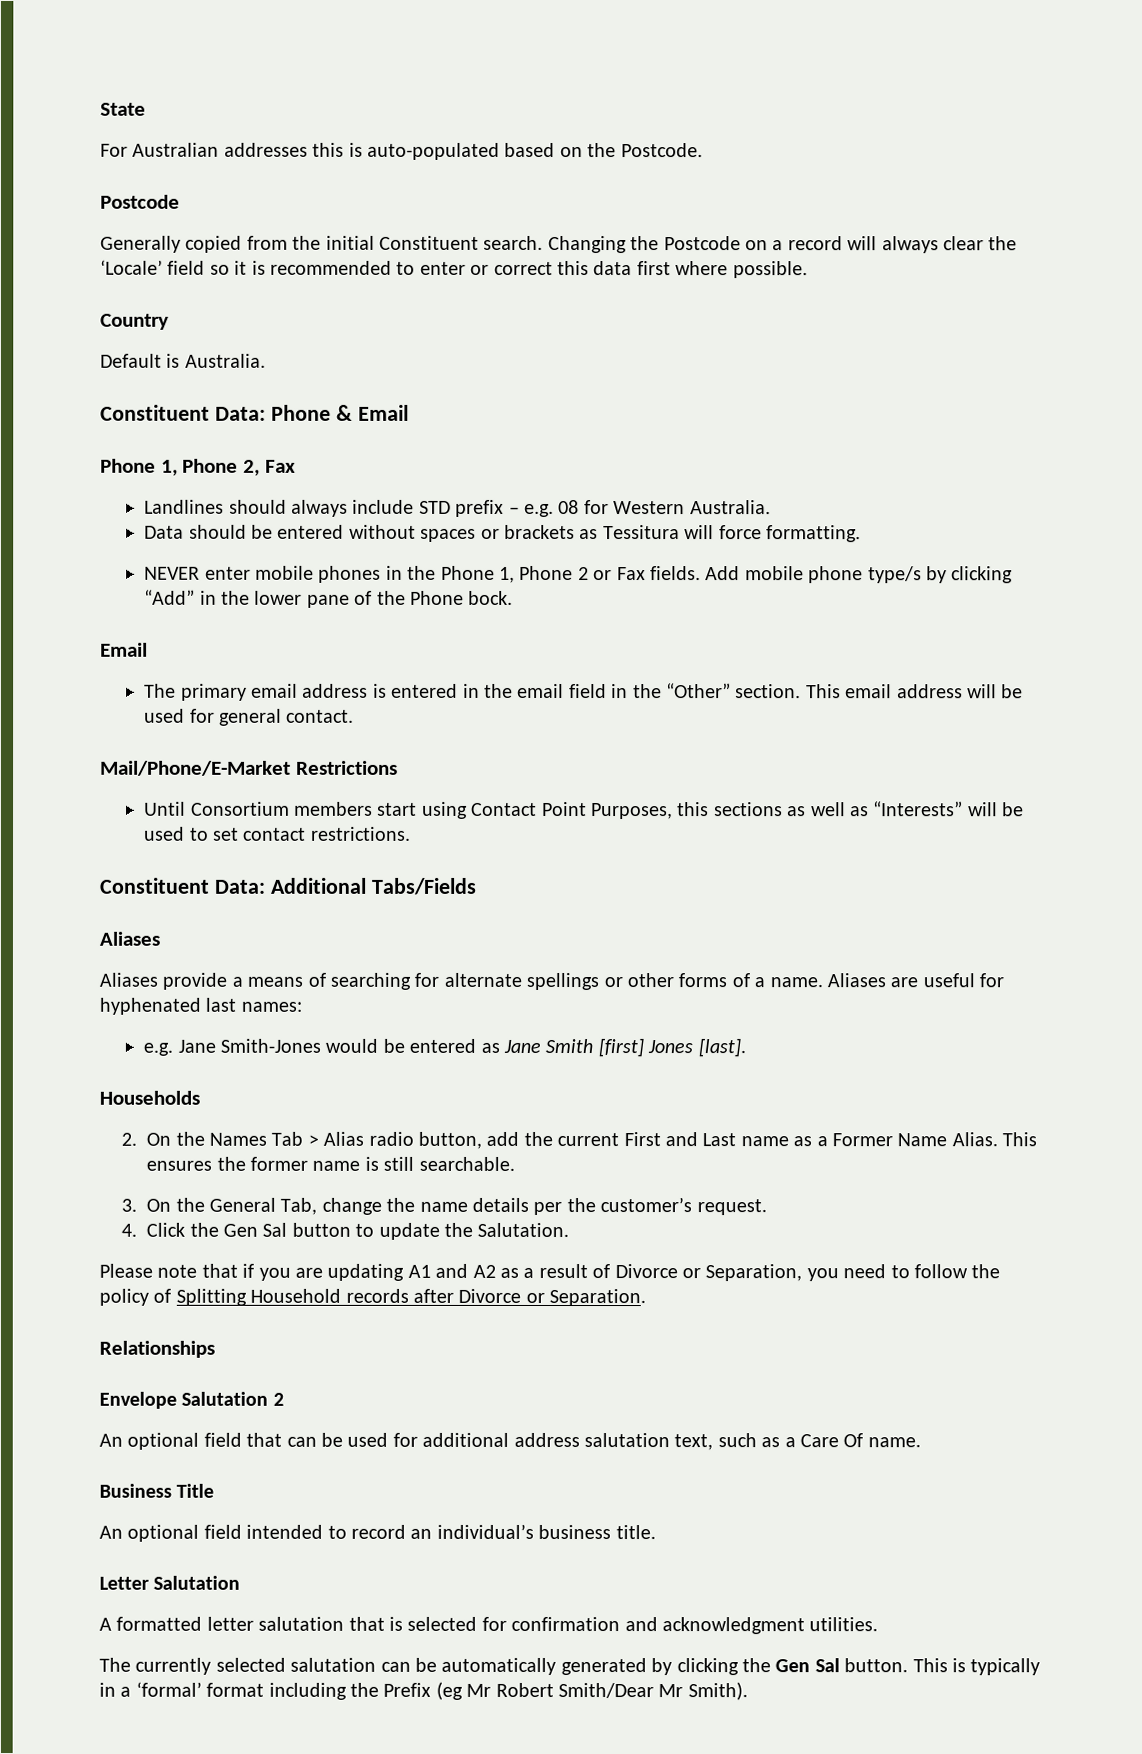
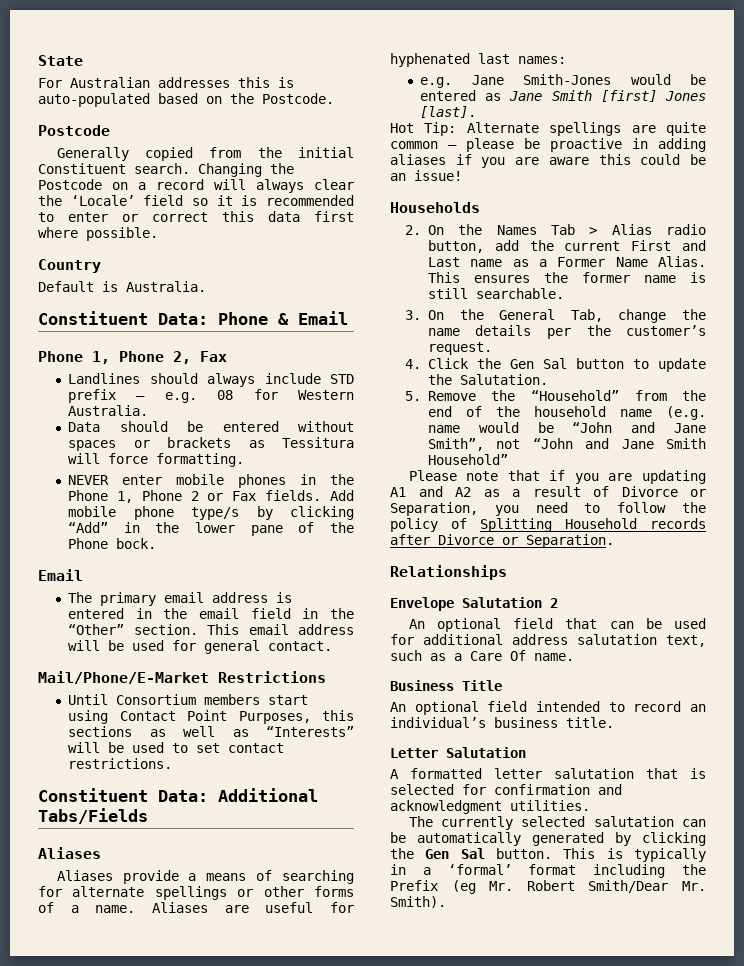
(746, 1048) none -> [390,122,706,136] [390,138,706,152] [390,154,706,168] [390,170,462,181] // Hot Tip: Alternate spellings are quite common – please be proactive in adding aliases if you are aware this could be an issue!
(570, 1229) none -> [405,390,706,401] [427,406,706,420] [427,422,706,433] [427,438,706,451] [427,454,508,465] // 5. Remove the “Household” from the end of the household name (e.g. name would be “John and Jane Smith”, not “John and Jane Smith Household”
[466,1683,492,1697] Mr -> [489,881,514,891] Mr.
[658,1684,684,1698] Mr -> [682,881,706,891] Mr.

